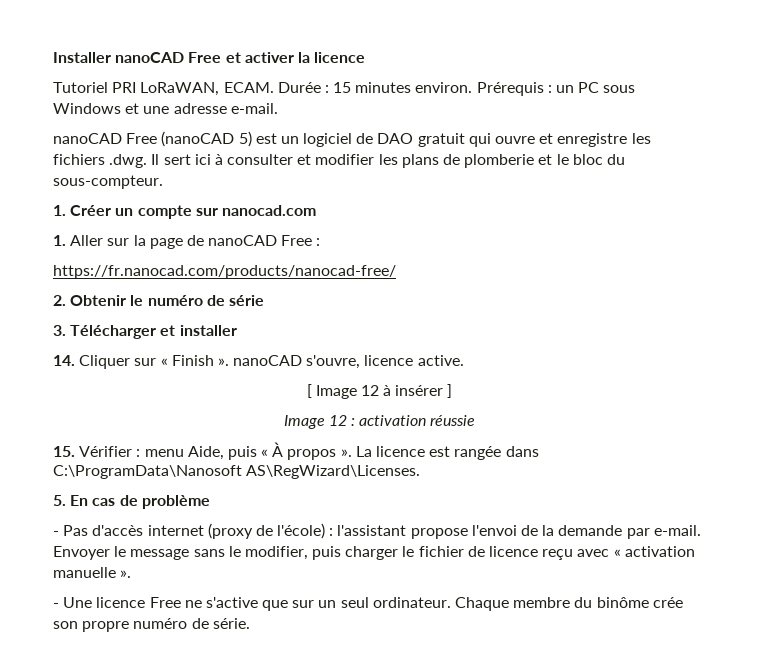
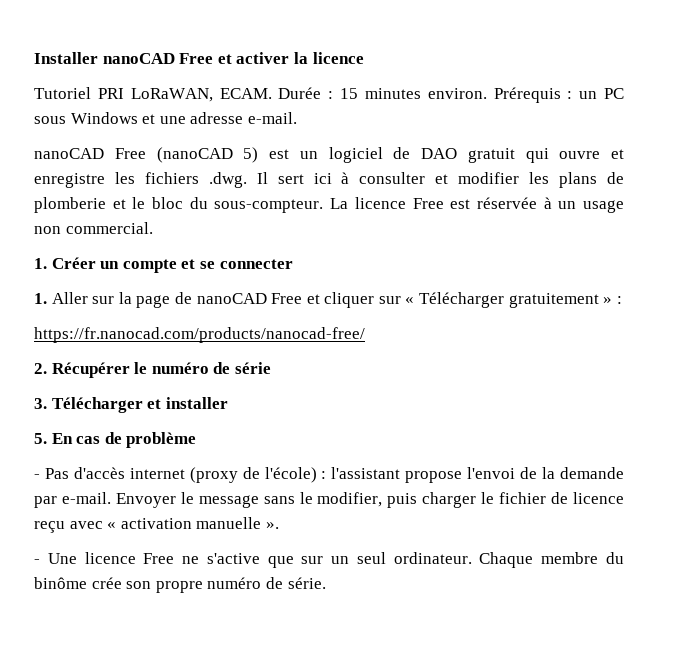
(163, 182) none -> [330,197,624,213] [34,222,153,234] La licence Free est réservée à un usage non commercial.
[195,205,316,216] sur nanocad.com -> [181,259,293,269] et se connecter
(313, 240) none -> [306,292,613,308] et cliquer sur « Télécharger gratuitement »
[70,295,127,306] Obtenir -> [51,362,130,378] Récupérer
[53,355,464,369] [306,384,453,399] [283,415,476,429] [53,442,539,460] [53,465,421,479] // 14. Cliquer sur « Finish ». nanoCAD s'ouvre, licence active. // [ Image 12 à insérer ] // Image 12 : activation réussie // 15. Vérifier : menu Aide, puis « À propos ». La licence est rangée dans C:\ProgramData\Nanosoft AS\RegWizard\Licenses. -> (228, 403) none

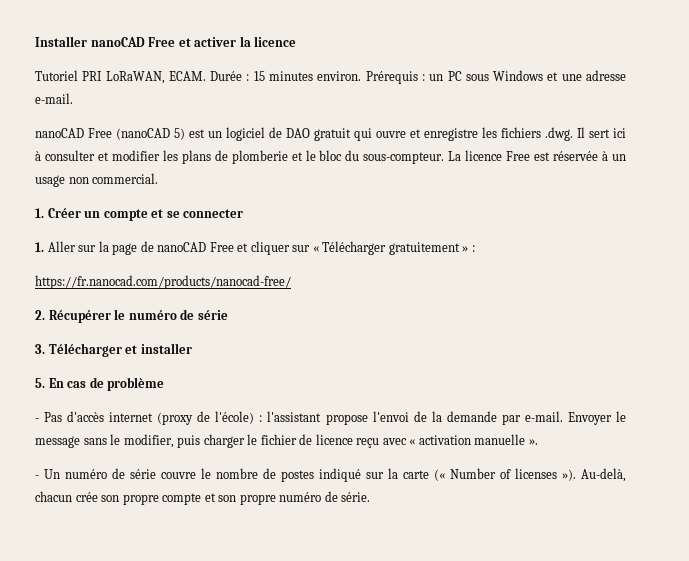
[47,552,624,568] [34,577,122,589] Une licence Free ne s'active que sur un seul ordinateur. Chaque membre du binôme crée -> [44,468,626,482] [35,491,216,505] Un numéro de série couvre le nombre de postes indiqué sur la carte (« Number of licenses »). Au-delà, chacun crée son propre compte et

